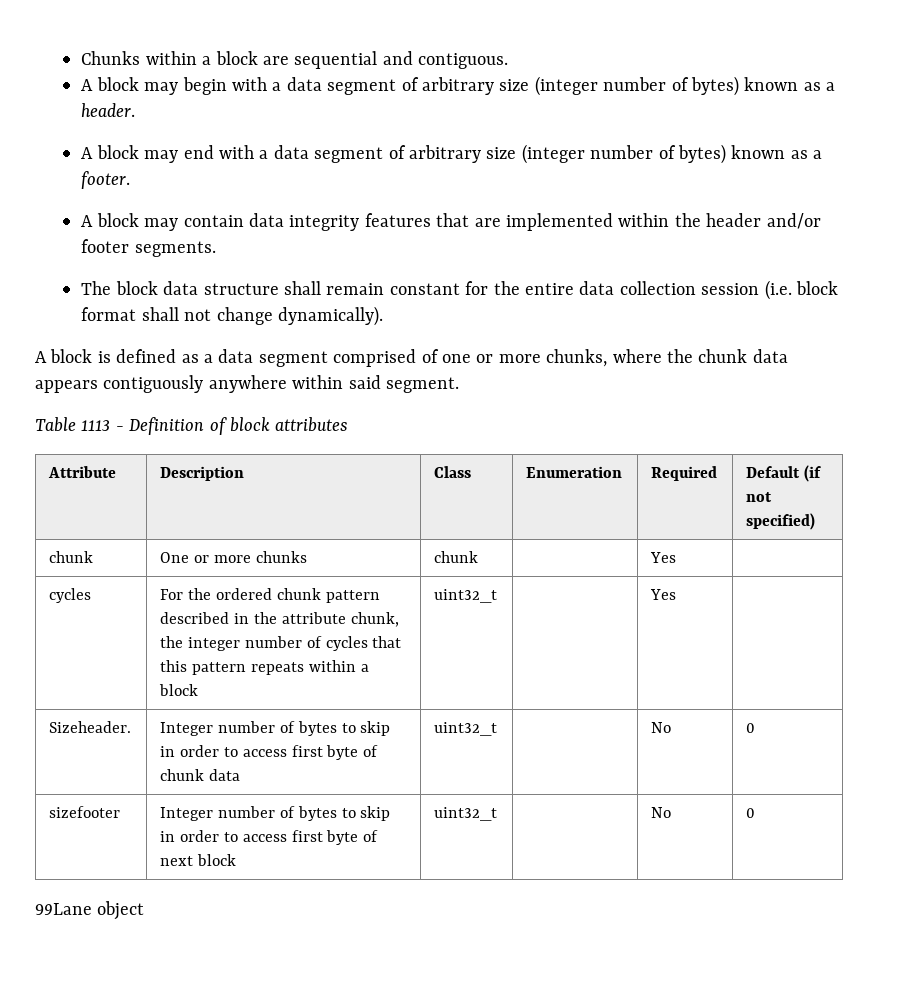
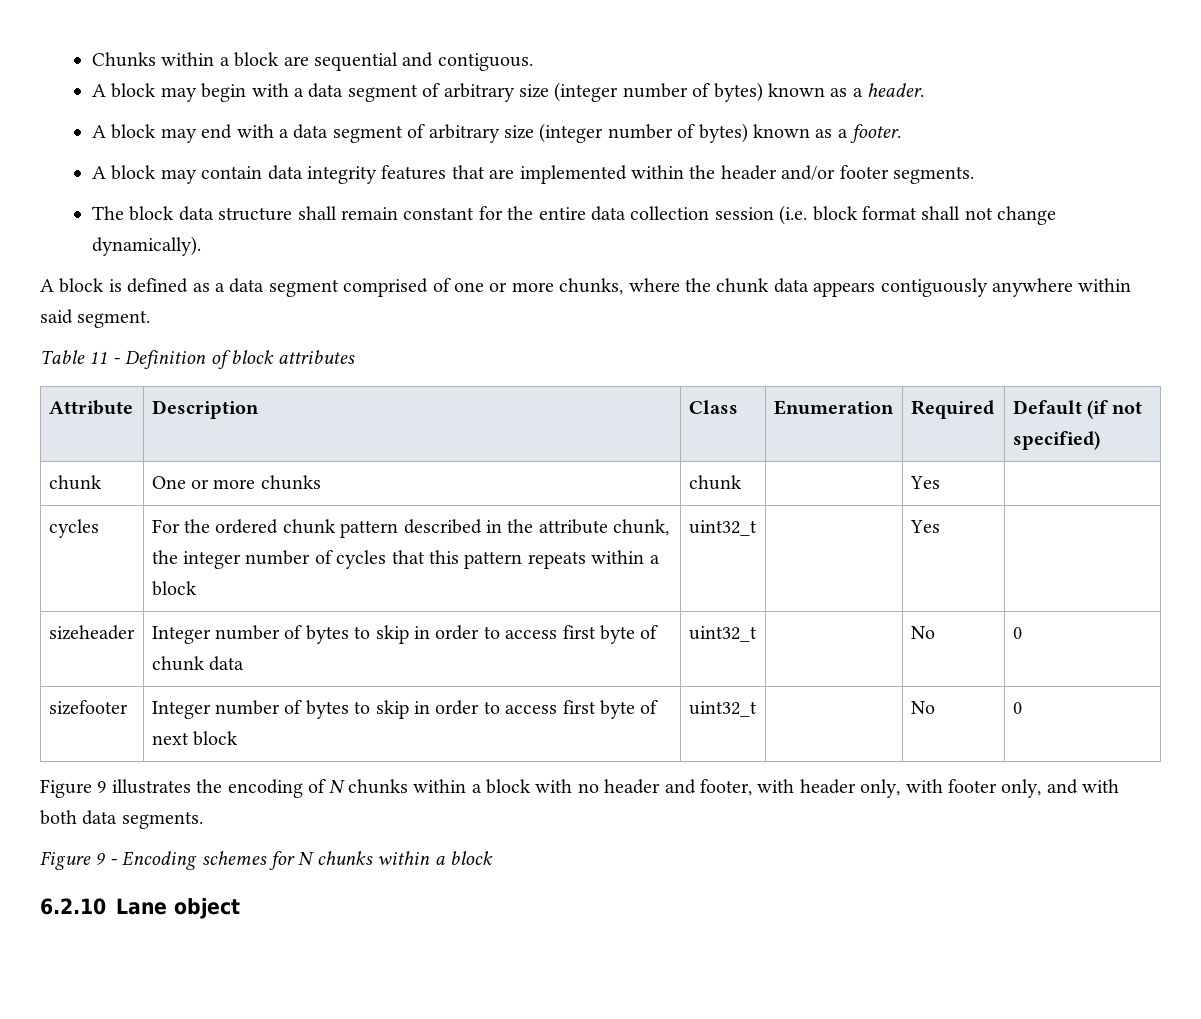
[81,420,111,431] 1113 -> [89,351,108,364] 11
[49,721,132,733] Sizeheader. -> [48,625,135,640] sizeheader
[35,903,92,915] 99Lane -> [40,779,1120,798] [40,810,203,829] [40,851,493,870] [40,898,167,915] Figure 9 illustrates the encoding of N chunks within a block with no header and footer, with header only, with footer only, and with both data segments. // Figure 9 - Encoding schemes for N chunks within a block // 6.2.10 Lane

